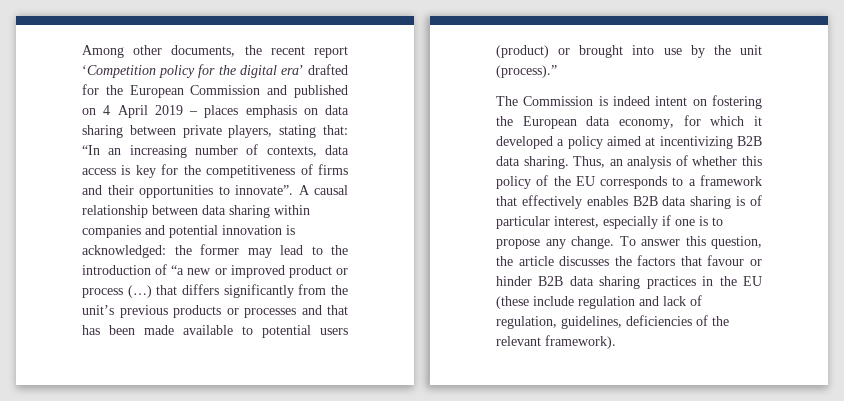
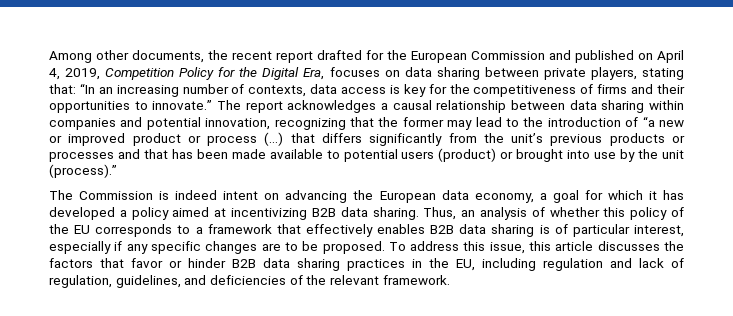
[82,64,304,78] ‘Competition policy for the digital era’ -> (313, 57) none
[103,105,297,118] 4 April 2019 – places emphasis -> [657,50,684,63] [49,67,380,80] April 4, 2019, Competition Policy for the Digital Era, focuses
[235,185,310,195] innovate”. A -> [152,100,388,113] innovate.” The report acknowledges a
[222,225,295,235] [82,245,166,258] innovation is acknowledged: -> [205,117,374,130] innovation, recognizing that
[712,95,762,109] fostering -> [285,190,348,203] advancing
(674, 124) none -> [539,190,579,203] a goal
(762, 121) none -> [663,190,684,200] has
[675,216,723,226] [496,236,762,249] [496,256,513,266] one is to propose any change. To answer this question, the -> [126,241,552,254] any specific changes are to be proposed. To address this issue, this
[707,255,745,266] favour -> [131,258,163,268] favor
[743,276,762,286] [496,296,574,309] EU (these include -> [456,258,536,271] EU, including
(622, 322) none -> [184,275,207,285] and
[545,335,616,349] framework). -> [382,275,450,285] framework.

